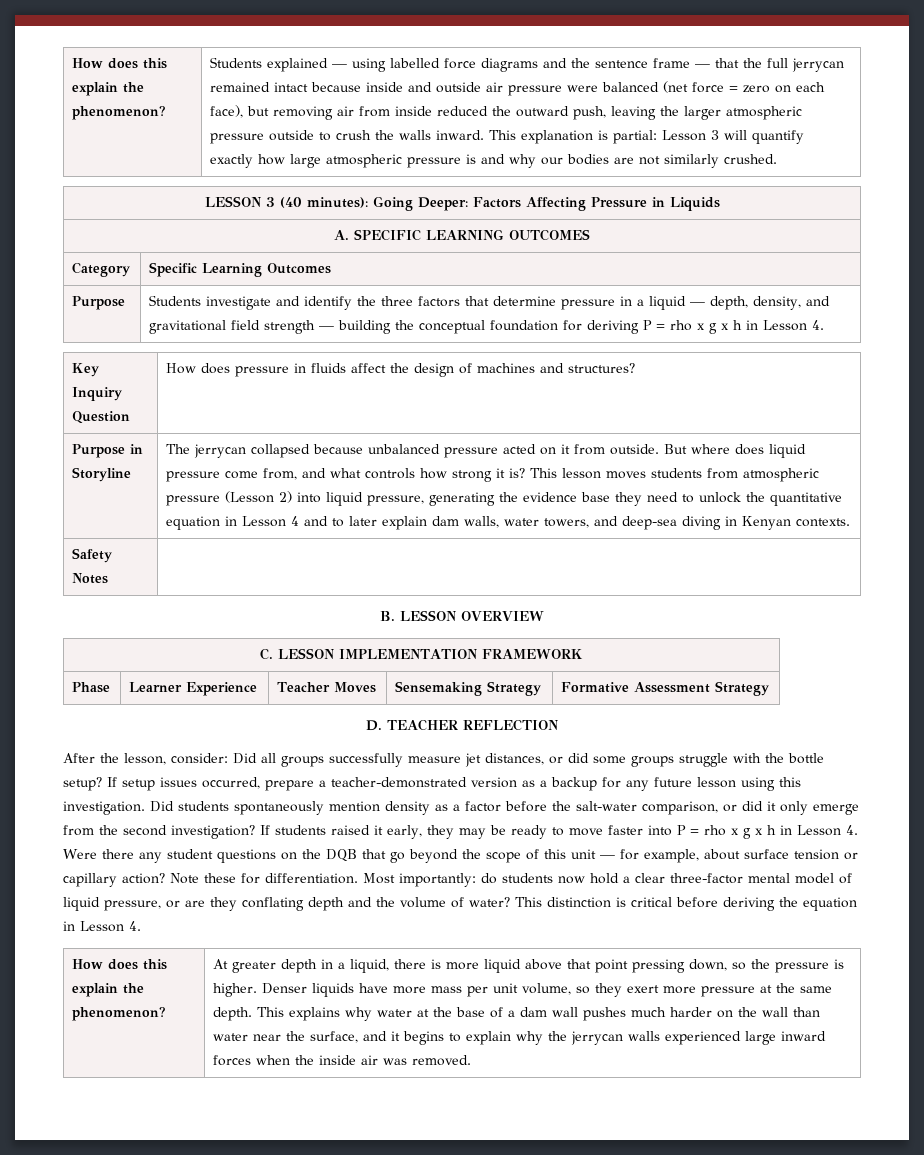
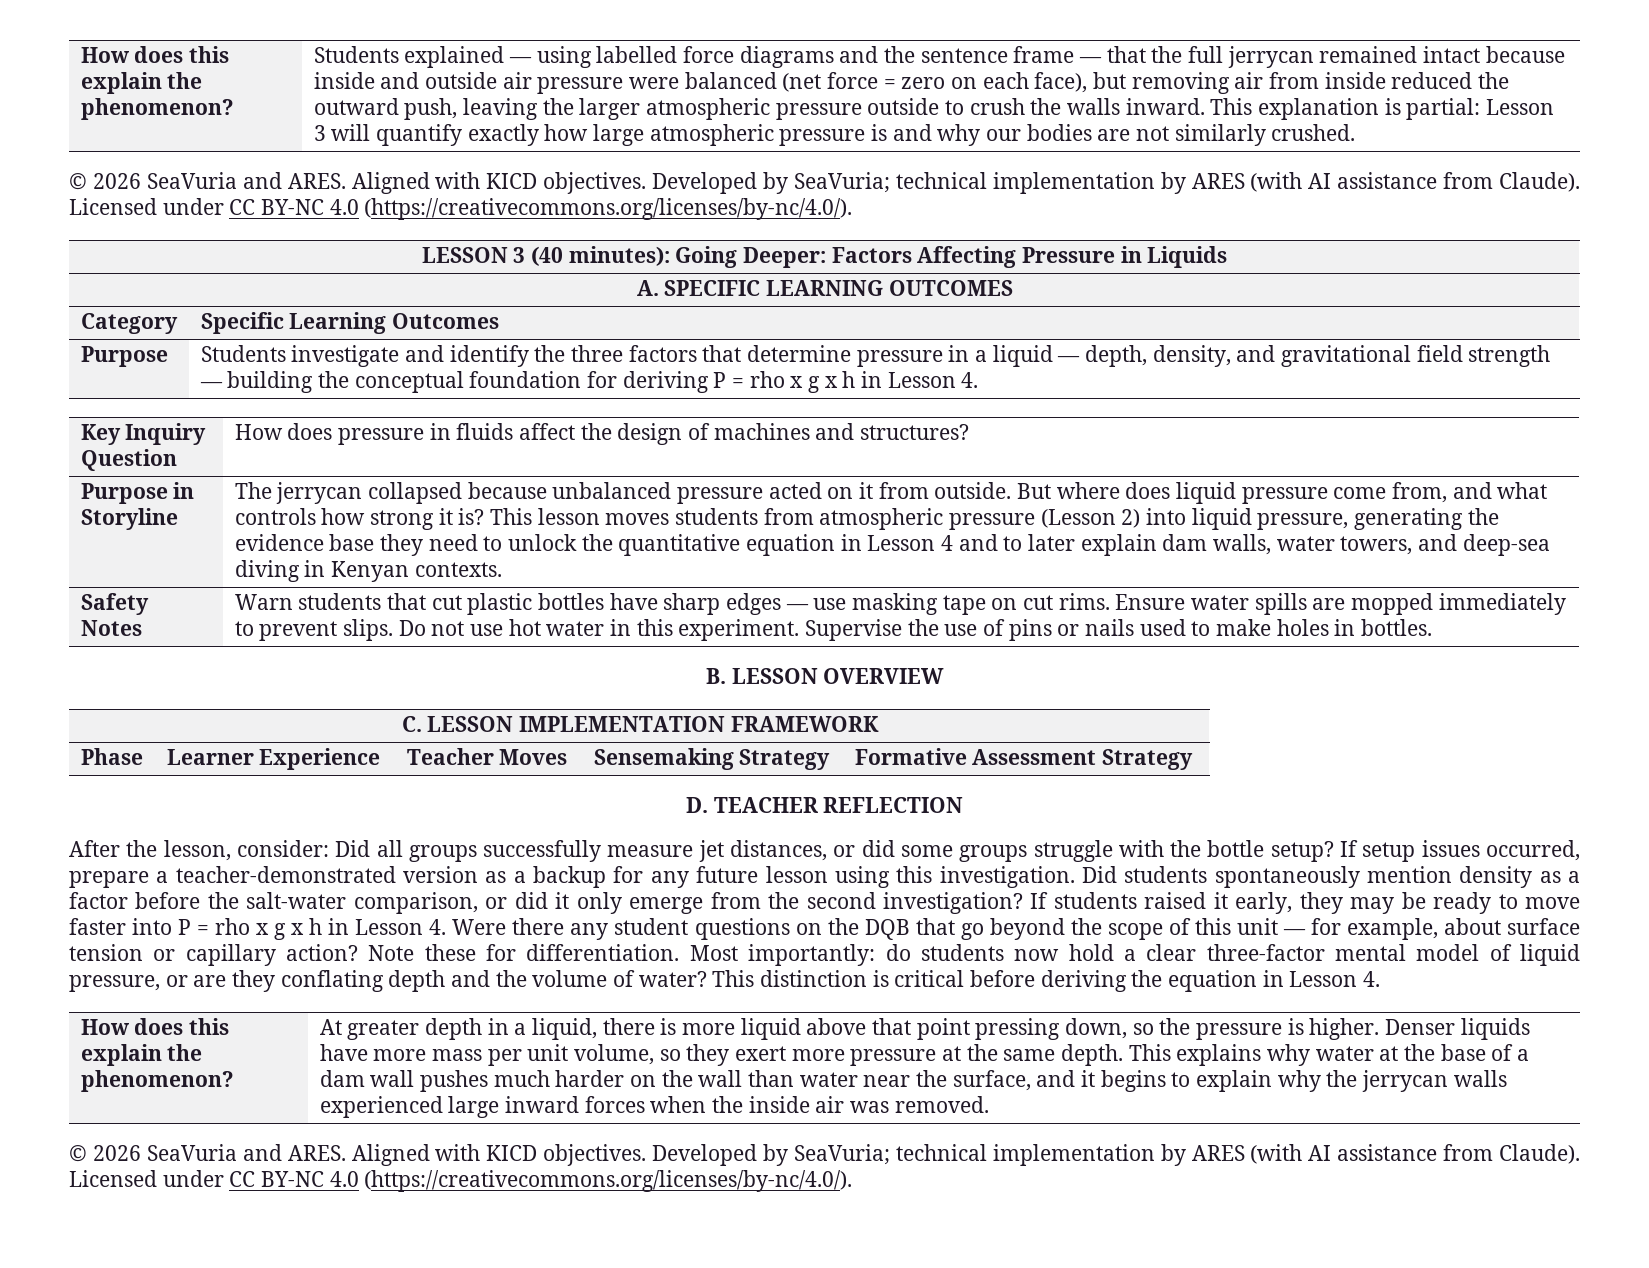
(778, 159) none -> [69,172,1581,194] [69,198,853,220] // © 2026 SeaVuria and ARES. Aligned with KICD objectives. Developed by SeaVuria; technical implementation by ARES (with AI assistance from Claude). Licensed under CC BY-NC 4.0 (https://creativecommons.org/licenses/by-nc/4.0/).
(109, 578) none -> [234,593,1566,615] [234,619,1433,641] Warn students that cut plastic bottles have sharp edges — use masking tape on cut rims. Ensure water spills are mopped immediately to prevent slips. Do not use hot water in this experiment. Supervise the use of pins or nails used to make holes in bottles.
(472, 1060) none -> [69,1144,1581,1166] [69,1170,853,1192] // © 2026 SeaVuria and ARES. Aligned with KICD objectives. Developed by SeaVuria; technical implementation by ARES (with AI assistance from Claude). Licensed under CC BY-NC 4.0 (https://creativecommons.org/licenses/by-nc/4.0/).

